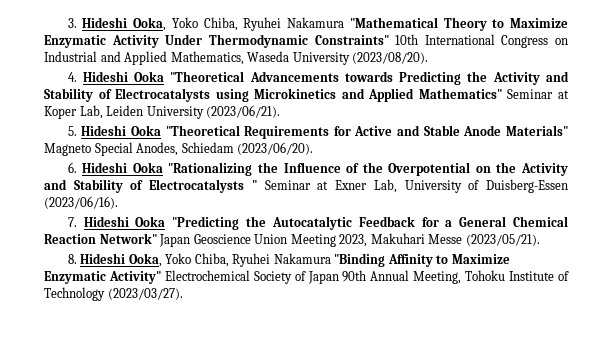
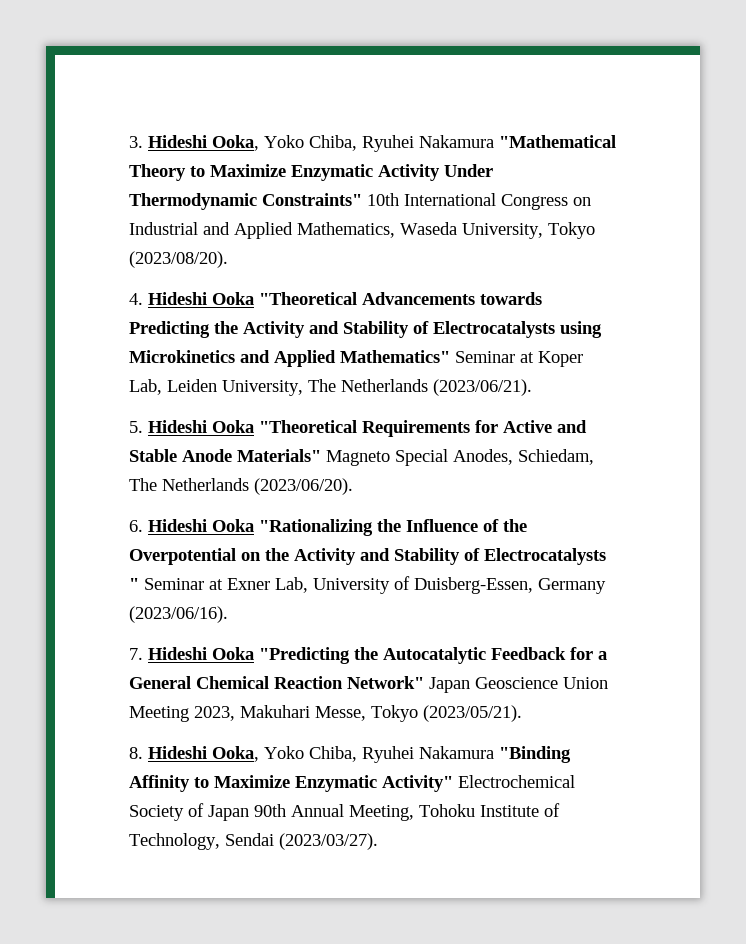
[292,52,350,65] University -> [462,222,595,239] University, Tokyo
[146,106,204,119] University -> [222,379,428,396] University, The Netherlands
[181,142,234,153] Schiedam -> [518,449,594,465] [129,478,249,491] Schiedam, The Netherlands
[486,179,569,193] Duisberg-Essen -> [414,577,606,594] Duisberg-Essen, Germany
[428,234,463,244] Messe -> [315,705,418,722] Messe, Tokyo
[44,287,105,301] Technology -> [129,833,274,850] Technology, Sendai

